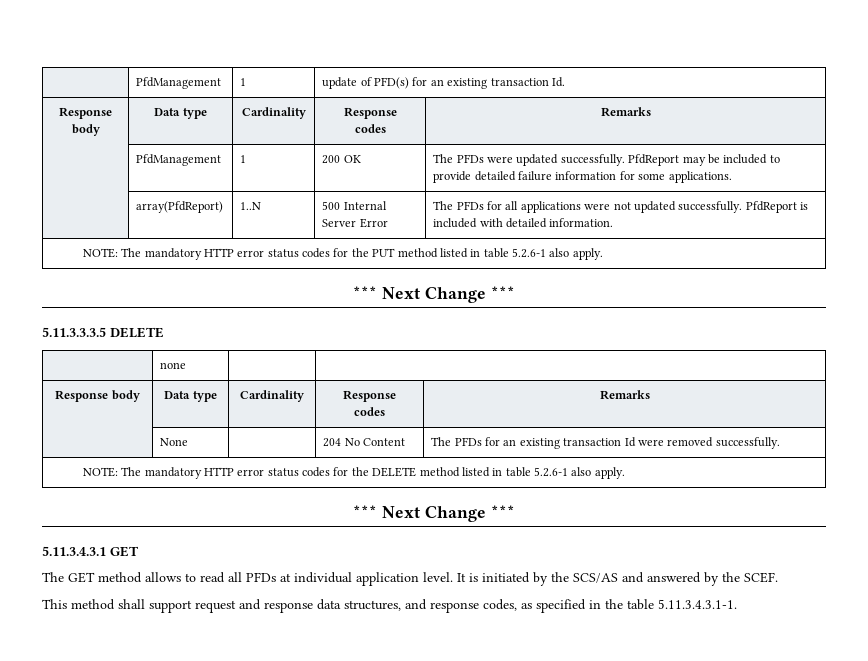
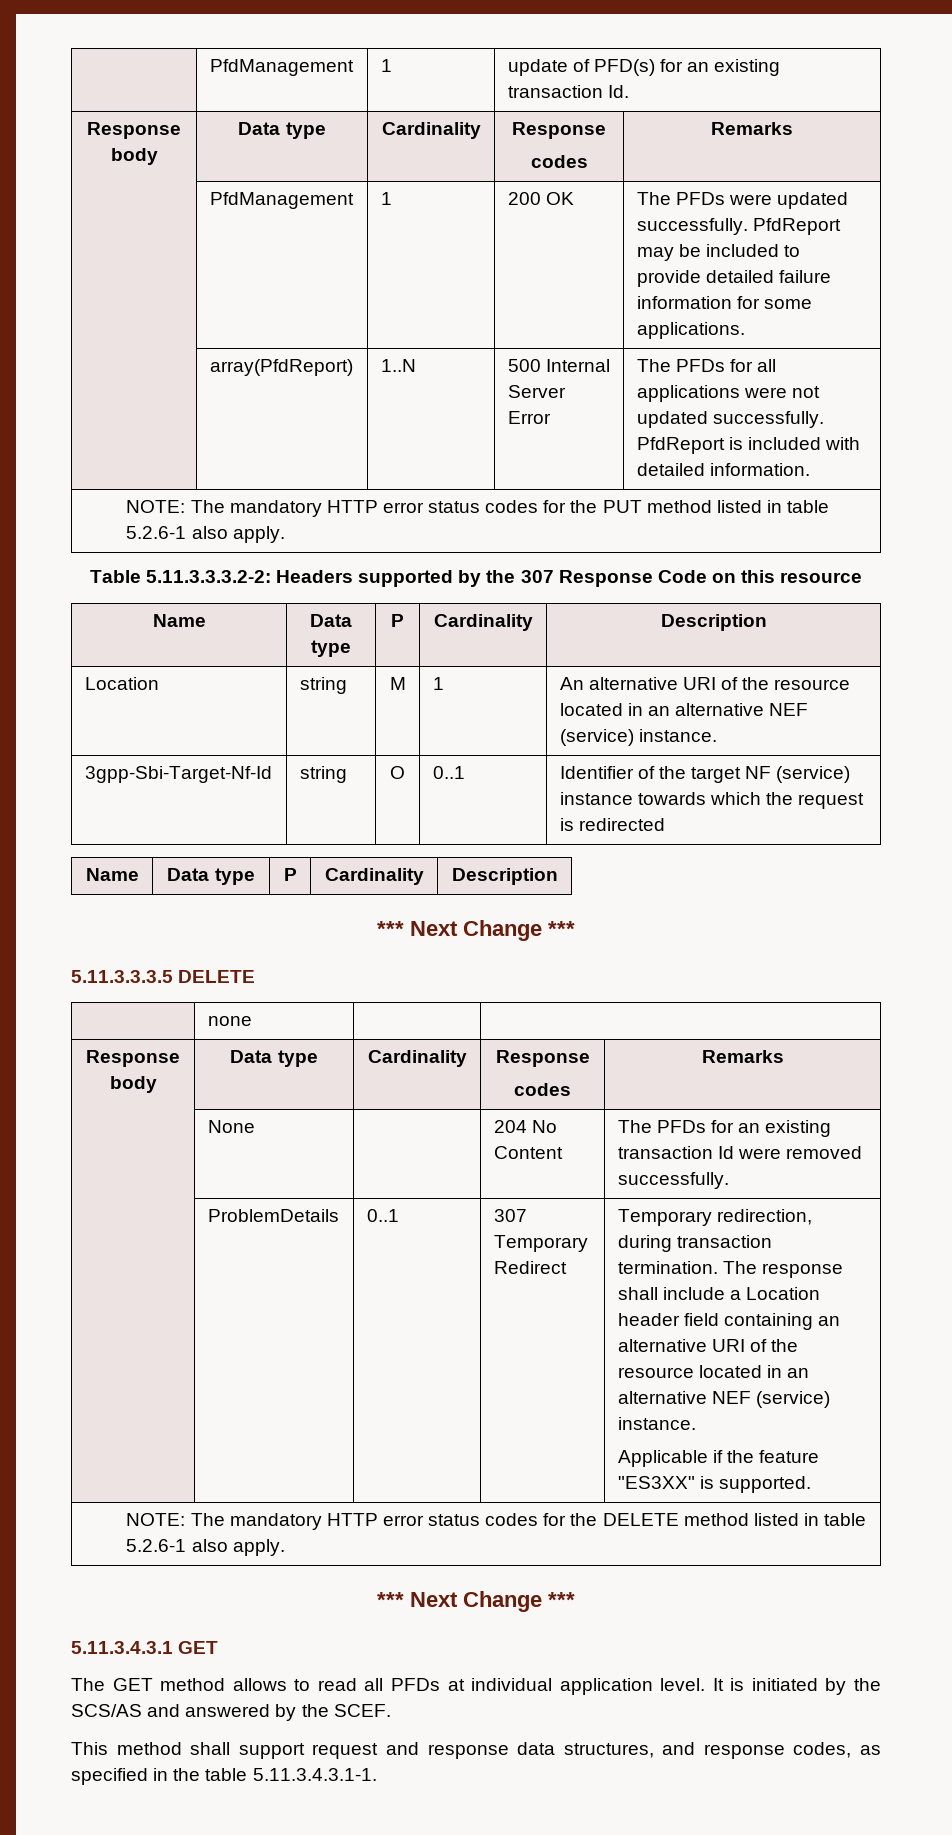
(603, 254) none -> [89,570,863,587] [152,614,206,627] [310,614,352,627] [311,640,351,657] [391,614,404,627] [433,614,533,631] [660,614,767,631] [84,677,159,690] [299,677,347,694] [389,677,406,690] [432,677,444,690] [559,677,851,690] [559,703,809,716] [559,729,717,746] [84,766,272,783] [299,766,347,783] [390,766,405,779] [432,766,465,779] [559,766,851,783] [559,792,865,809] [559,818,665,831] [85,868,139,881] [167,868,255,885] [283,868,297,881] [324,868,424,885] [451,868,558,885] // Table 5.11.3.3.3.2-2: Headers supported by the 307 Response Code on this resource // Name | Data type | P | Cardinality | Description // Location | string | M | 1 | An alternative URI of the resource located in an alternative NEF (service) instance. // 3gpp-Sbi-Target-Nf-Id | string | O | 0..1 | Identifier of the target NF (service) instance towards which the request is redirected // Name | Data type | P | Cardinality | Description
(780, 443) none -> [207,1209,339,1222] [366,1209,399,1222] [493,1209,527,1222] [493,1235,588,1252] [493,1261,567,1274] [617,1209,812,1226] [617,1235,772,1252] [617,1261,843,1278] [617,1287,820,1300] [617,1313,840,1330] [617,1339,798,1352] [617,1365,809,1378] [617,1391,830,1408] [617,1417,696,1430] [617,1450,819,1467] [617,1476,811,1493] // | ProblemDetails | 0..1 | 307 Temporary Redirect | Temporary redirection, during transaction termination. The response shall include a Location header field containing an alternative URI of the resource located in an alternative NEF (service) instance. // Applicable if the feature "ES3XX" is supported.

